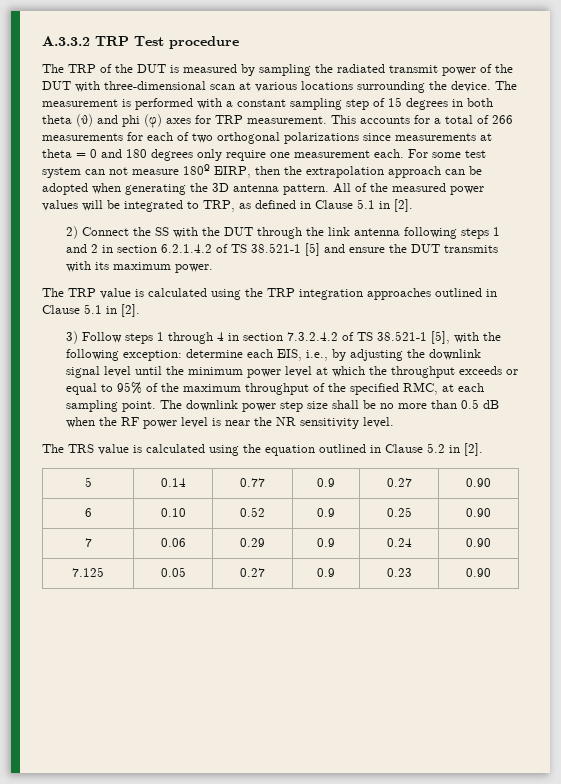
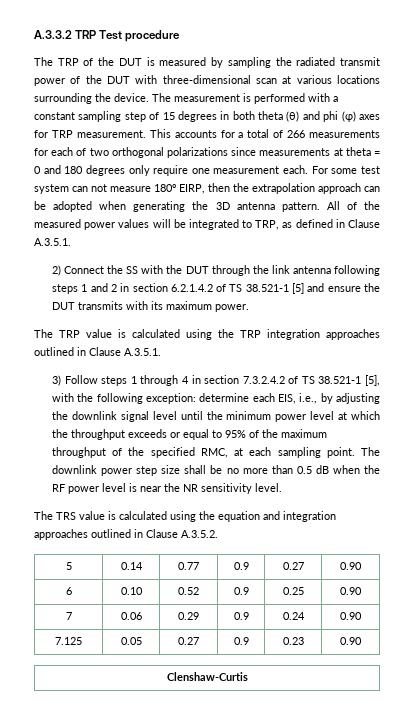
[357,199,413,212] 5.1 in [2]. -> [34,238,71,246] A.3.5.1.
[84,304,140,317] 5.1 in [2]. -> [124,348,161,356] A.3.5.1.
[319,443,483,456] outlined in Clause 5.2 in [2]. -> [263,511,336,522] [34,529,218,540] and integration approaches outlined in Clause A.3.5.2.
(491, 572) none -> [166,672,248,681] // Clenshaw-Curtis

